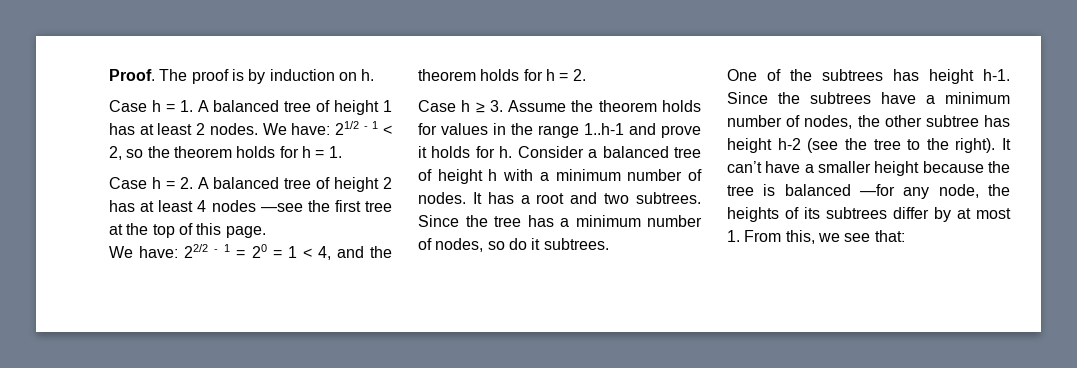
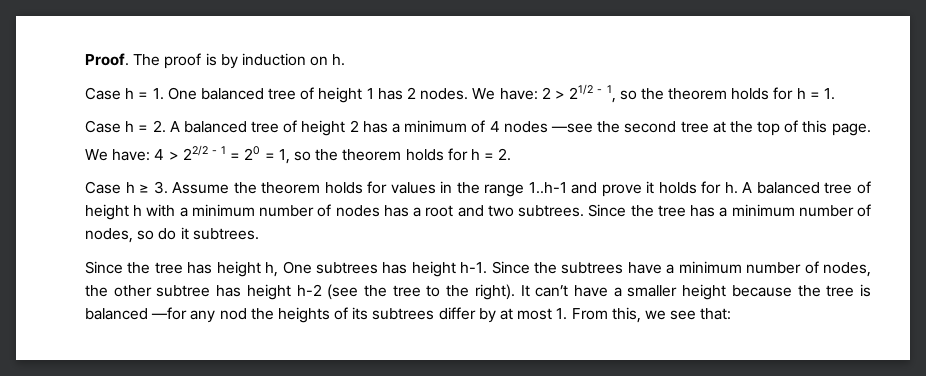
[197,100,209,112] A -> [167,87,197,100] One
[139,123,193,135] at least -> (403, 94) none
[334,121,392,135] [109,146,122,160] 21/2 - 1 < 2, -> [541,84,616,103] 2 > 21/2 - 1,
[140,200,194,212] at least -> [392,120,486,133] a minimum of
[334,200,361,212] first -> [624,121,677,133] second
(179, 252) none -> [154,149,179,160] 4 >
[287,246,364,260] 1 < 4, and -> [278,149,312,164] 1, so
[517,146,598,158] Consider a -> [742,182,753,193] A
[418,192,482,204] nodes. It -> [335,205,380,217] nodes
[727,69,812,81] One of the -> [85,261,312,277] Since the tree has height h, One
[938,184,979,198] node, -> [219,308,247,320] nod

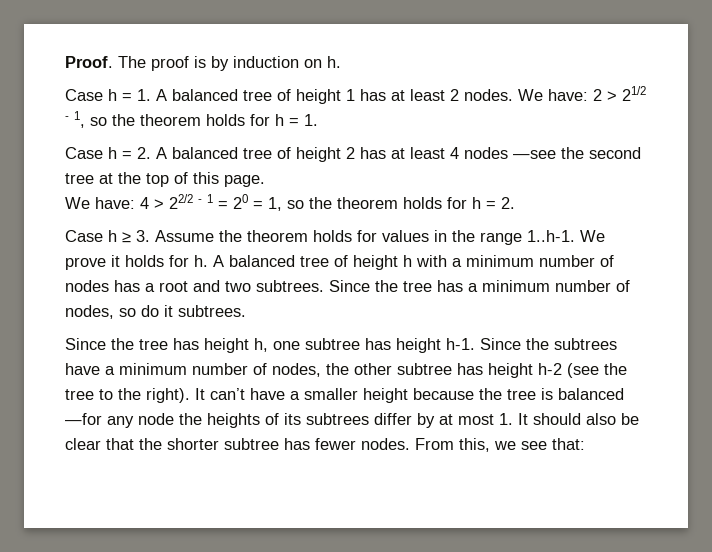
[167,87,197,100] One -> [156,89,167,101] A
(403, 94) none -> [391,89,445,101] at least
[392,120,486,133] a minimum of -> [391,147,445,159] at least
[528,182,598,194] 1..h-1 and -> [527,230,605,242] 1..h-1. We
[282,261,378,274] One subtrees -> [273,338,360,350] one subtree
[219,308,247,320] nod -> [138,413,174,425] node
(568, 314) none -> [518,413,639,425] [65,438,410,450] It should also be clear that the shorter subtree has fewer nodes.

